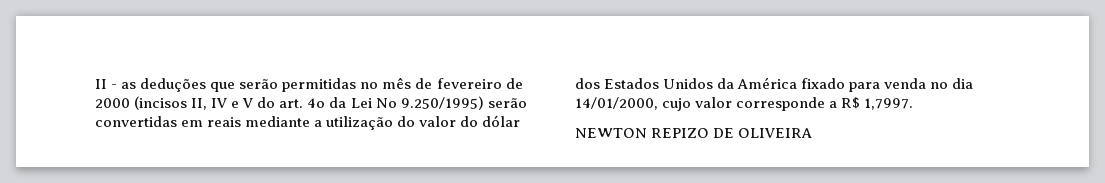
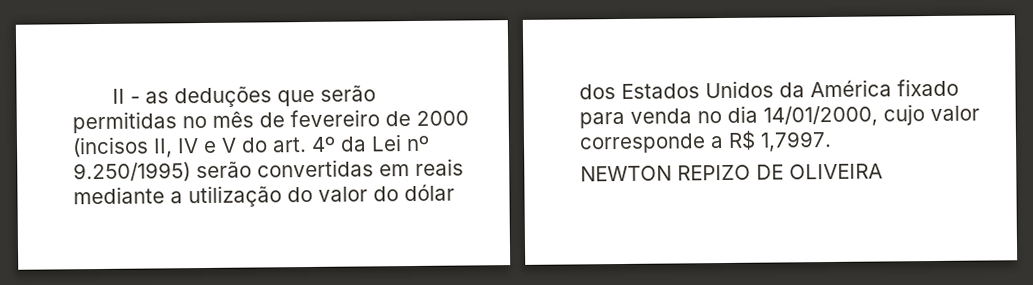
[307,98,326,108] 4o -> [311,136,336,152] 4º
[375,98,397,108] No -> [406,135,430,152] nº

